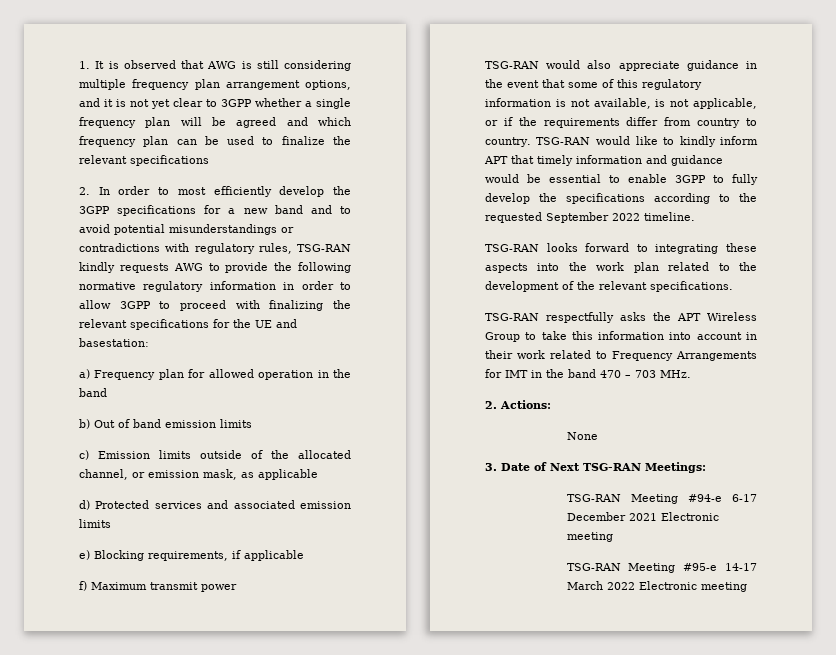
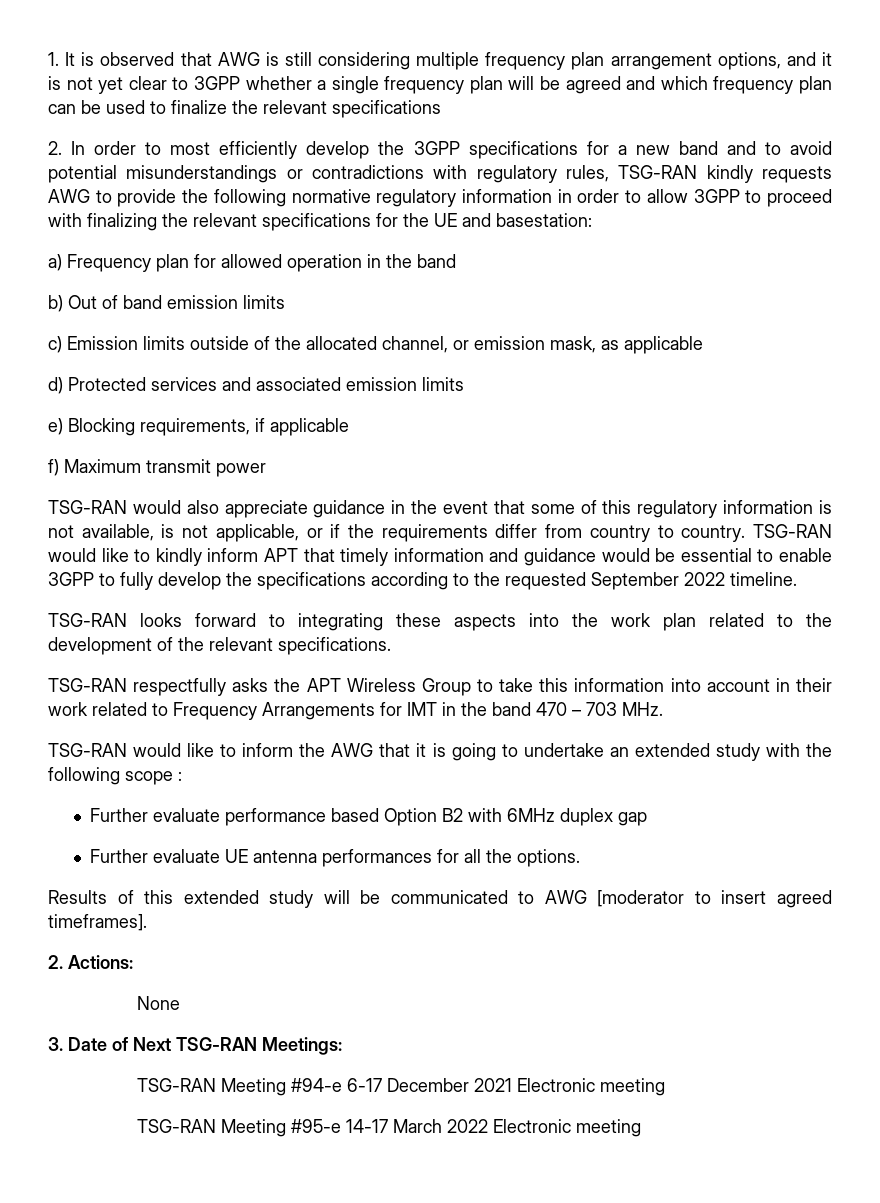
(691, 374) none -> [48,743,832,761] [48,767,182,785] [90,808,648,826] [90,849,581,867] [48,890,833,908] [48,914,147,931] // TSG-RAN would like to inform the AWG that it is going to undertake an extended study with the following scope : // Further evaluate performance based Option B2 with 6MHz duplex gap // Further evaluate UE antenna performances for all the options. // Results of this extended study will be communicated to AWG [moderator to insert agreed timeframes].

